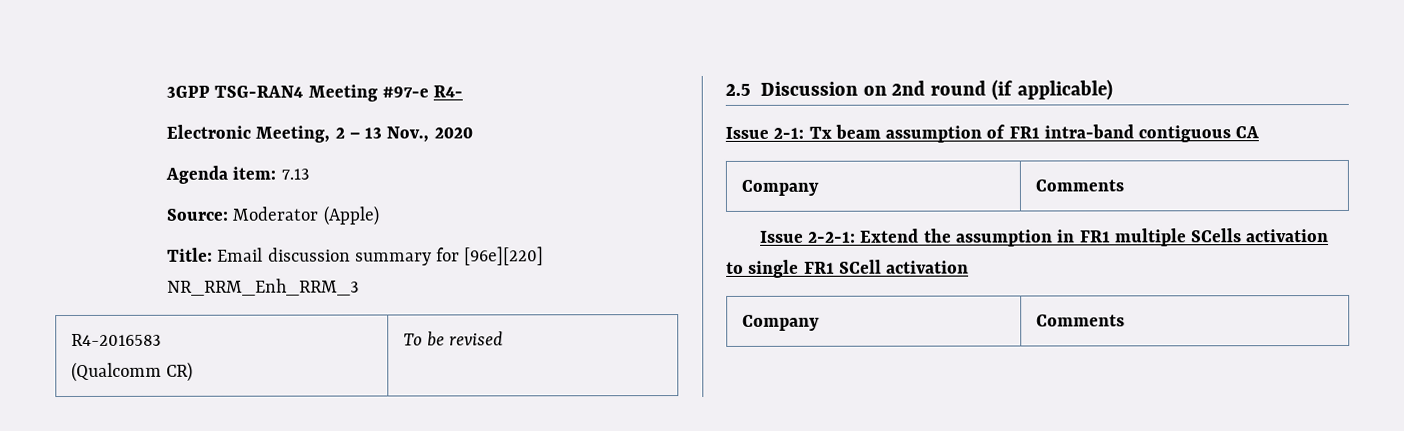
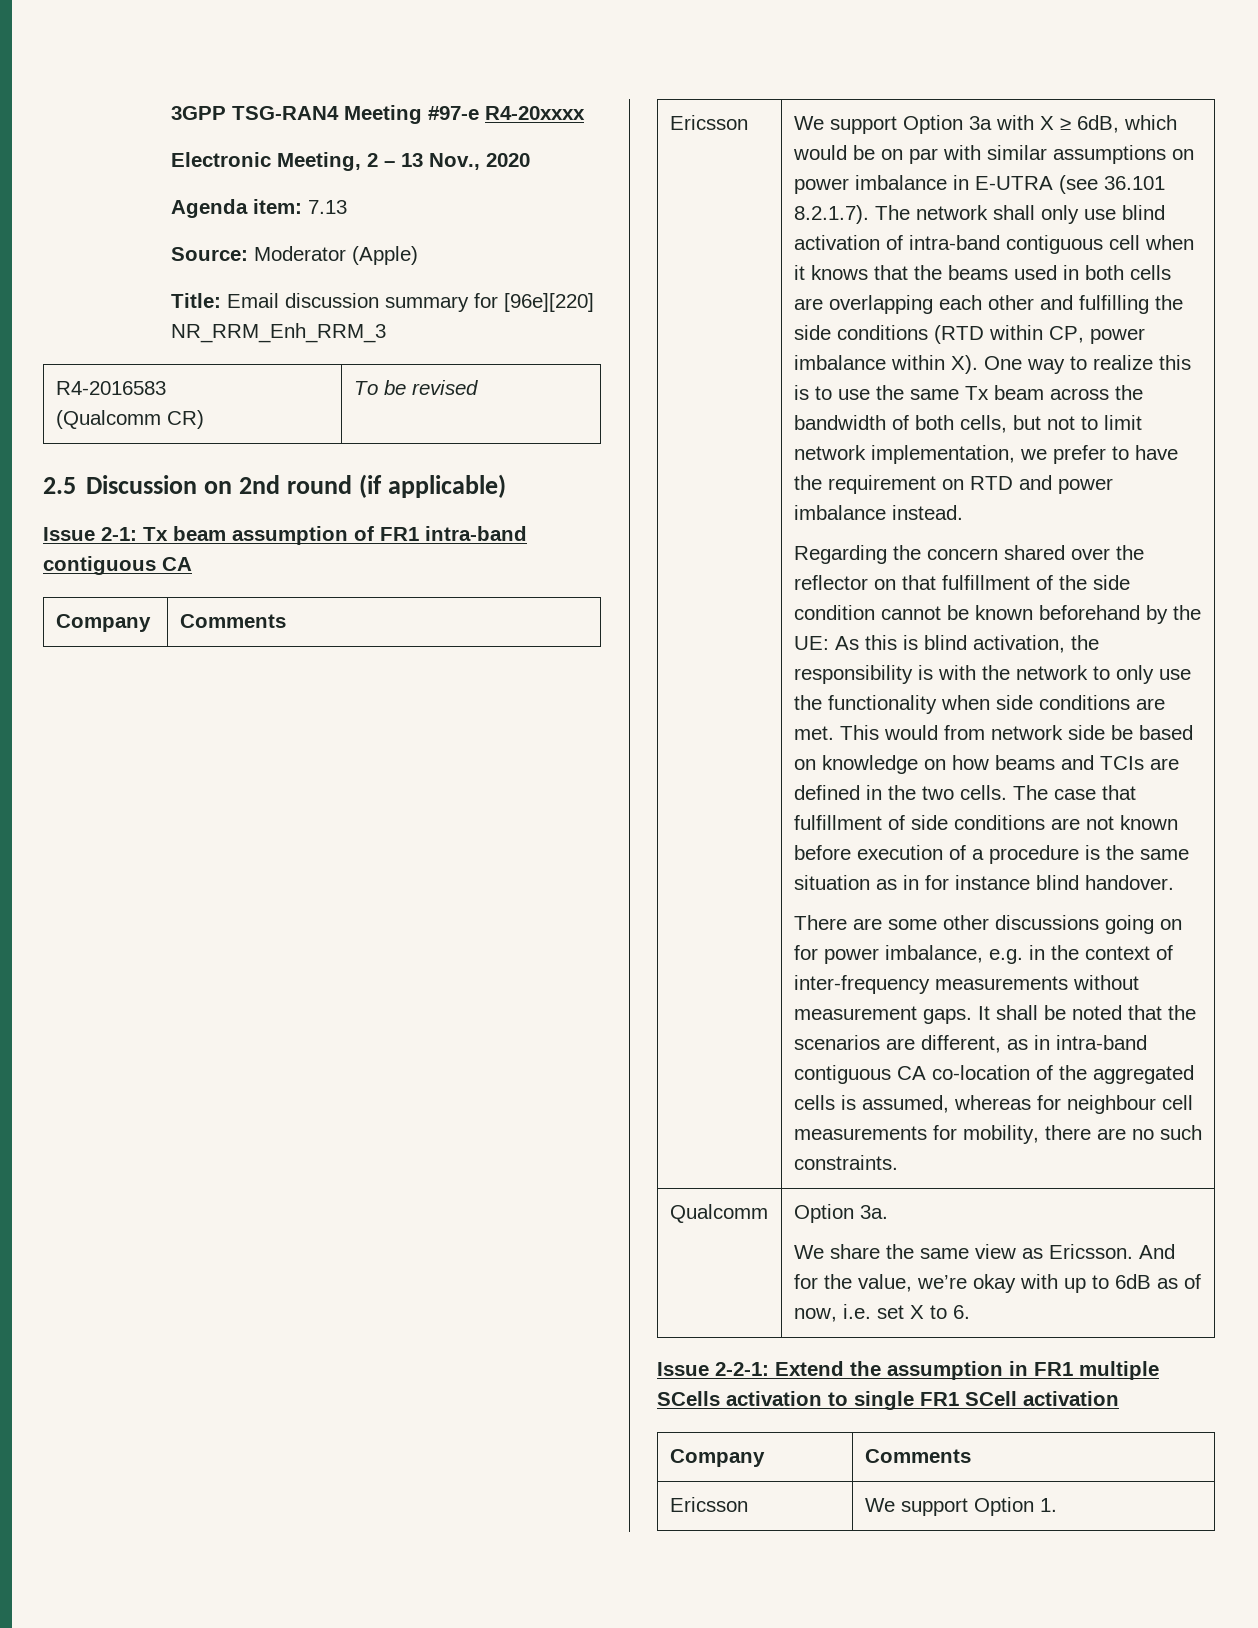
[433,85,464,98] R4- -> [484,106,585,120] R4-20xxxx
(1124, 185) none -> [669,115,748,130] [793,115,1177,134] [792,145,1194,164] [793,175,1165,194] [793,205,1165,224] [793,235,1194,254] [793,265,1171,280] [793,295,1183,314] [793,325,1145,344] [793,355,1191,374] [793,385,1143,400] [793,415,1142,433] [793,445,1178,464] [793,475,1113,494] [793,505,963,520] [793,545,1144,564] [793,575,1130,590] [793,605,1201,624] [793,635,1099,653] [793,665,1191,684] [793,695,1165,714] [793,725,1193,740] [793,755,1179,774] [793,785,1136,800] [793,815,1178,830] [793,845,1189,864] [793,875,1174,890] [793,915,1182,934] [793,945,1173,964] [793,975,1139,994] [793,1005,1196,1024] [793,1035,1147,1053] [793,1065,1194,1084] [793,1095,1193,1114] [793,1125,1202,1144] [793,1155,898,1170] [669,1204,768,1223] [793,1204,888,1223] [793,1244,1175,1259] [793,1274,1201,1293] [793,1304,970,1322] // Ericsson | We support Option 3a with X ≥ 6dB, which would be on par with similar assumptions on power imbalance in E-UTRA (see 36.101 8.2.1.7). The network shall only use blind activation of intra-band contiguous cell when it knows that the beams used in both cells are overlapping each other and fulfilling the side conditions (RTD within CP, power imbalance within X). One way to realize this is to use the same Tx beam across the bandwidth of both cells, but not to limit network implementation, we prefer to have the requirement on RTD and power imbalance instead. // Regarding the concern shared over the reflector on that fulfillment of the side condition cannot be known beforehand by the UE: As this is blind activation, the responsibility is with the network to only use the functionality when side conditions are met. This would from network side be based on knowledge on how beams and TCIs are defined in the two cells. The case that fulfillment of side conditions are not known before execution of a procedure is the same situation as in for instance blind handover. // There are some other discussions going on for power imbalance, e.g. in the context of inter-frequency measurements without measurement gaps. It shall be noted that the scenarios are different, as in intra-band contiguous CA co-location of the aggregated cells is assumed, whereas for neighbour cell measurements for mobility, there are no such constraints. // Qualcomm | Option 3a. // We share the same view as Ericsson. And for the value, we’re okay with up to 6dB as of now, i.e. set X to 6.
(1125, 320) none -> [669,1497,748,1512] [864,1497,1057,1516] // Ericsson | We support Option 1.

